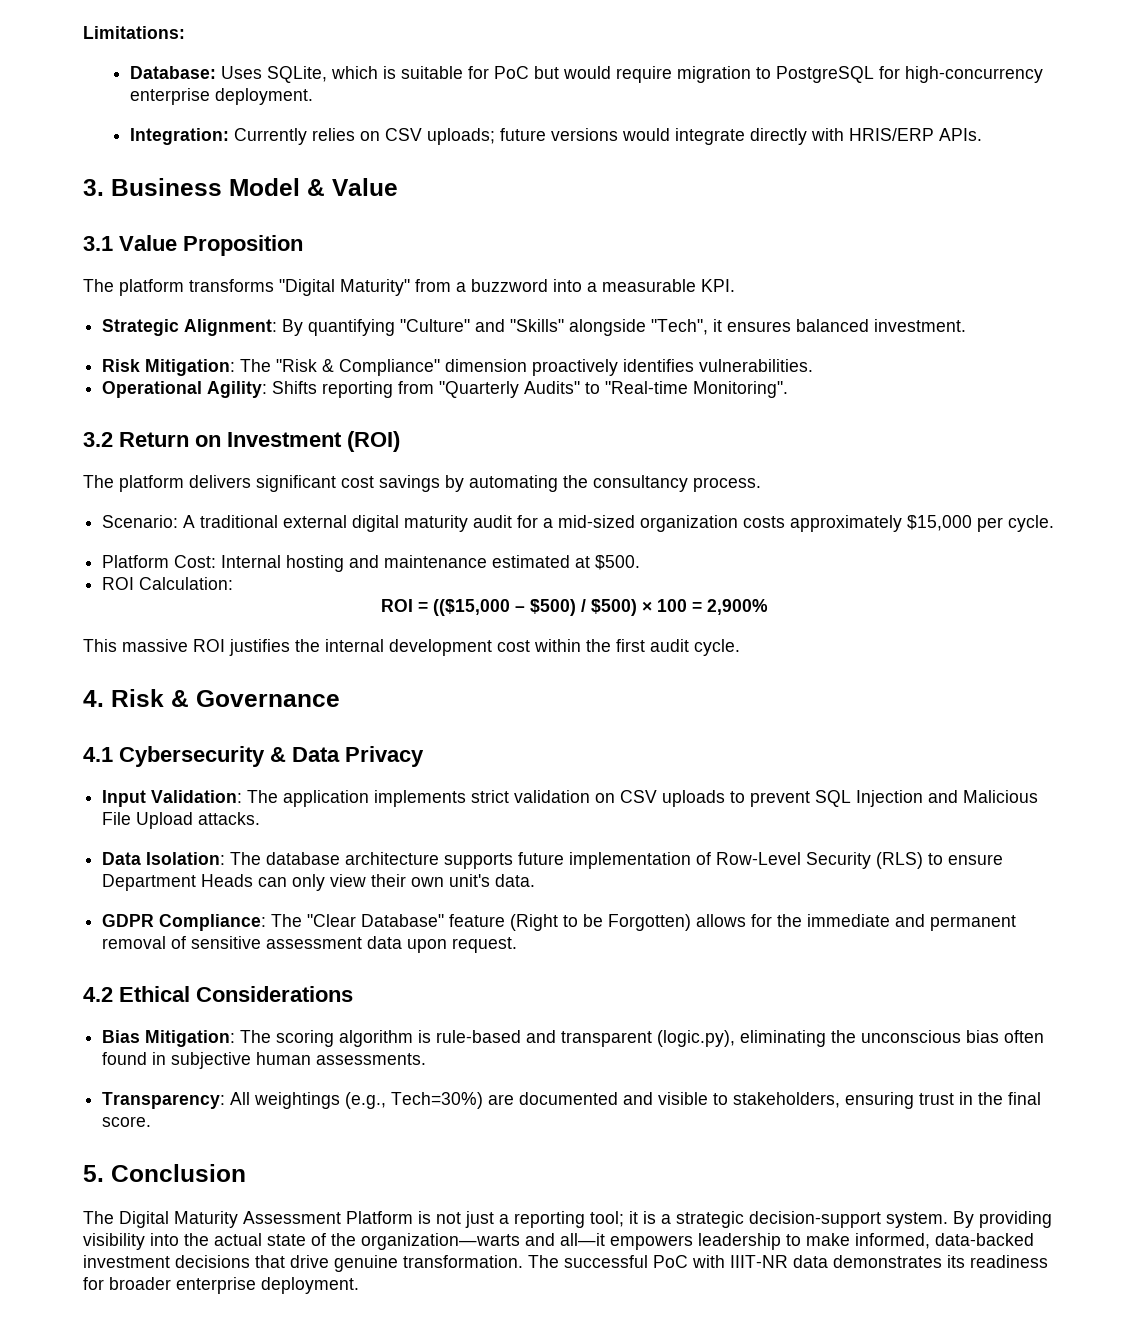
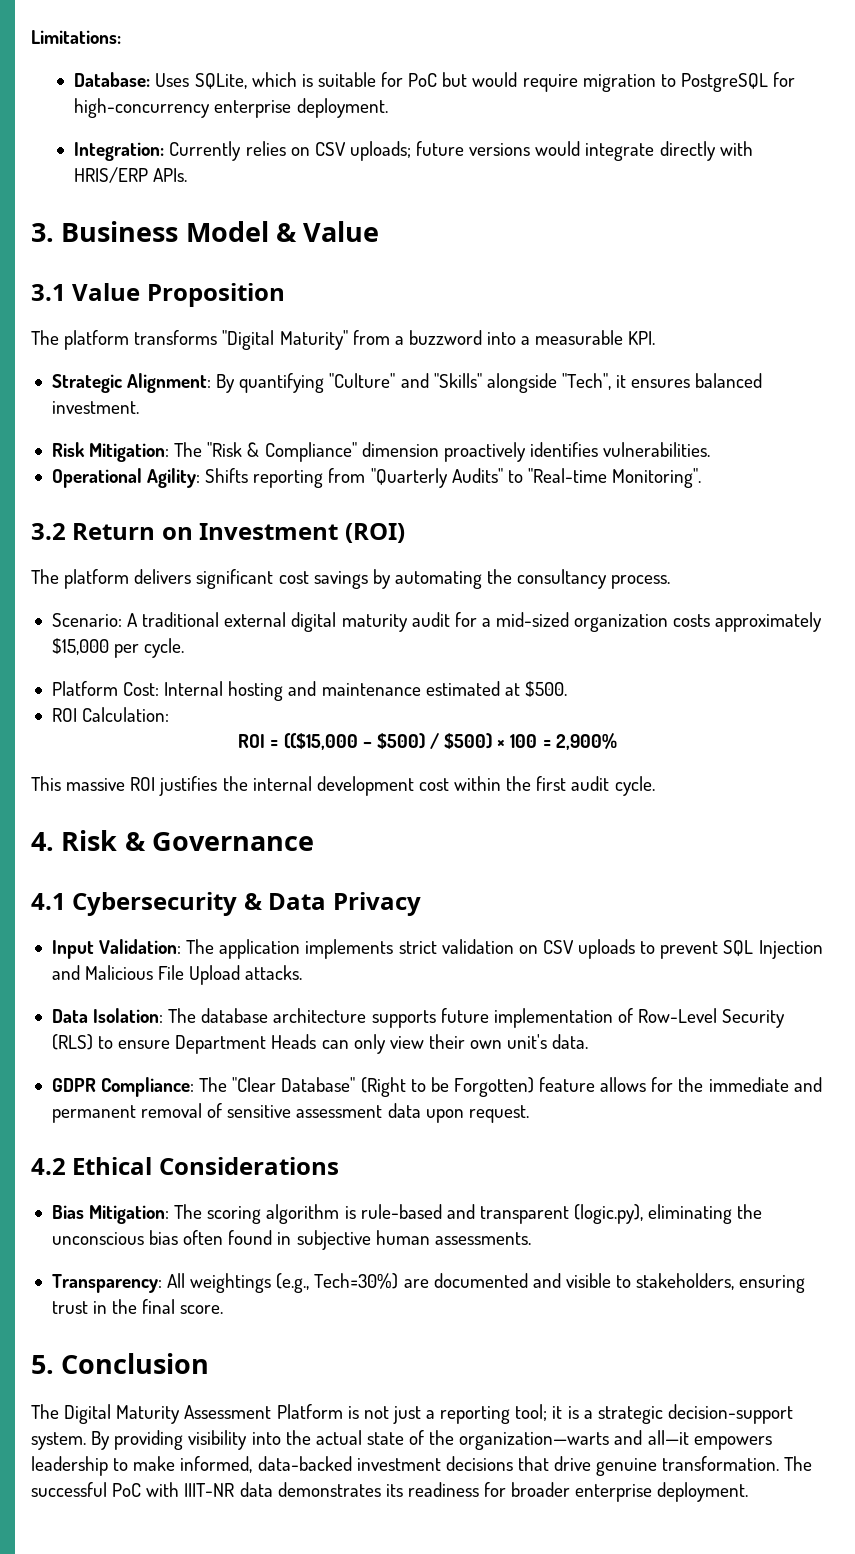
[449,914,506,927] feature -> (356, 1084) none
(692, 922) none -> [539,1077,596,1092] feature

